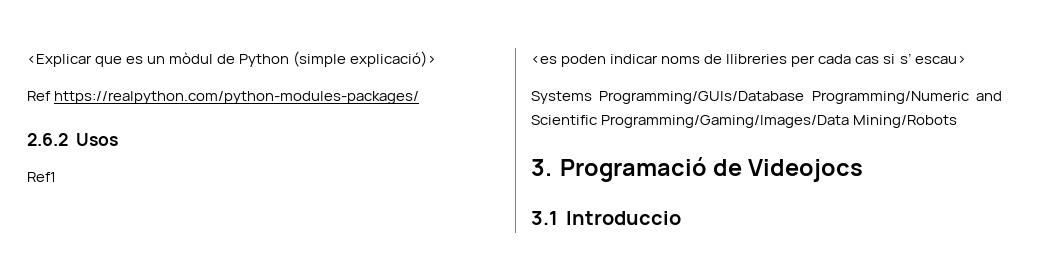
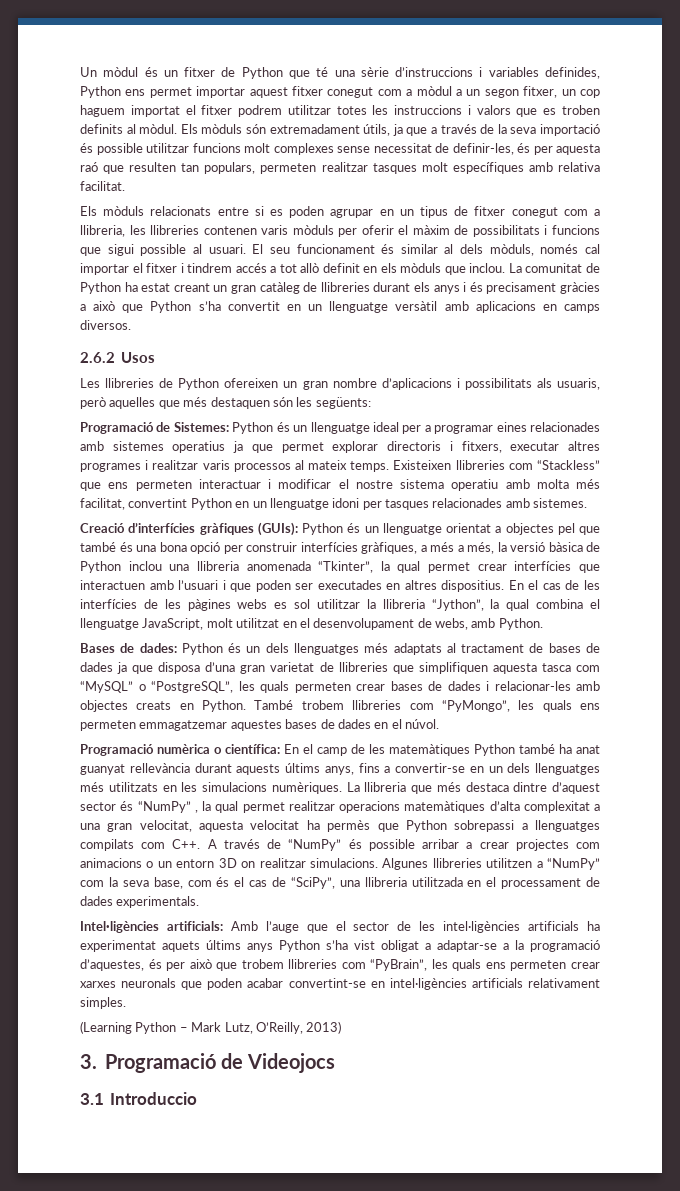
[27,51,437,67] [27,91,420,104] [27,133,118,146] [27,172,56,182] [531,53,966,67] [531,91,1002,104] [531,115,958,128] <Explicar que es un mòdul de Python (simple explicació)> // Ref https://realpython.com/python-modules-packages/ // 2.6.2 Usos // Ref1 // <es poden indicar noms de llibreries per cada cas si s’ escau> // Systems Programming/GUIs/Database Programming/Numeric and Scientific Programming/Gaming/Images/Data Mining/Robots -> [80,67,600,79] [80,86,600,98] [80,105,600,117] [80,124,601,136] [80,143,600,155] [80,162,600,174] [80,181,125,191] [80,206,600,218] [80,225,600,237] [80,244,601,256] [80,263,600,275] [80,282,601,294] [80,301,600,313] [80,320,131,330] [80,352,156,363] [80,378,600,390] [80,397,371,409] [80,422,601,434] [80,441,600,453] [80,460,600,472] [80,479,600,491] [80,498,588,510] [80,522,600,536] [80,542,600,554] [80,561,600,573] [80,580,601,592] [80,599,600,611] [80,618,543,630] [80,643,600,655] [80,662,600,674] [80,681,600,693] [80,700,600,712] [80,719,439,731] [80,744,600,756] [80,763,600,775] [80,782,600,794] [80,801,600,813] [80,820,600,832] [80,839,600,851] [80,858,600,870] [80,877,600,889] [80,896,200,908] [80,921,601,933] [80,940,600,952] [80,959,600,971] [80,978,600,990] [80,997,126,1009] [80,1021,342,1034] Un mòdul és un fitxer de Python que té una sèrie d’instruccions i variables definides, Python ens permet importar aquest fitxer conegut com a mòdul a un segon fitxer, un cop haguem importat el fitxer podrem utilitzar totes les instruccions i valors que es troben definits al mòdul. Els mòduls són extremadament útils, ja que a través de la seva importació és possible utilitzar funcions molt complexes sense necessitat de definir-les, és per aquesta raó que resulten tan populars, permeten realitzar tasques molt específiques amb relativa facilitat. // Els mòduls relacionats entre si es poden agrupar en un tipus de fitxer conegut com a llibreria, les llibreries contenen varis mòduls per oferir el màxim de possibilitats i funcions que sigui possible al usuari. El seu funcionament és similar al dels mòduls, només cal importar el fitxer i tindrem accés a tot allò definit en els mòduls que inclou. La comunitat de Python ha estat creant un gran catàleg de llibreries durant els anys i és precisament gràcies a això que Python s’ha convertit en un llenguatge versàtil amb aplicacions en camps diversos. // 2.6.2 Usos // Les llibreries de Python ofereixen un gran nombre d’aplicacions i possibilitats als usuaris, però aquelles que més destaquen són les següents: // Programació de Sistemes: Python és un llenguatge ideal per a programar eines relacionades amb sistemes operatius ja que permet explorar directoris i fitxers, executar altres programes i realitzar varis processos al mateix temps. Existeixen llibreries com “Stackless” que ens permeten interactuar i modificar el nostre sistema operatiu amb molta més facilitat, convertint Python en un llenguatge idoni per tasques relacionades amb sistemes. // Creació d’interfícies gràfiques (GUIs): Python és un llenguatge orientat a objectes pel que també és una bona opció per construir interfícies gràfiques, a més a més, la versió bàsica de Python inclou una llibreria anomenada “Tkinter”, la qual permet crear interfícies que interactuen amb l’usuari i que poden ser executades en altres dispositius. En el cas de les interfícies de les pàgines webs es sol utilitzar la llibreria “Jython”, la qual combina el llenguatge JavaScript, molt utilitzat en el desenvolupament de webs, amb Python. // Bases de dades: Python és un dels llenguatges més adaptats al tractament de bases de dades ja que disposa d’una gran varietat de llibreries que simplifiquen aquesta tasca com “MySQL” o “PostgreSQL”, les quals permeten crear bases de dades i relacionar-les amb objectes creats en Python. També trobem llibreries com “PyMongo”, les quals ens permeten emmagatzemar aquestes bases de dades en el núvol. // Programació numèrica o científica: En el camp de les matemàtiques Python també ha anat guanyat rellevància durant aquests últims anys, fins a convertir-se en un dels llenguatges més utilitzats en les simulacions numèriques. La llibreria que més destaca dintre d’aquest sector és “NumPy” , la qual permet realitzar operacions matemàtiques d’alta complexitat a una gran velocitat, aquesta velocitat ha permès que Python sobrepassi a llenguatges compilats com C++. A través de “NumPy” és possible arribar a crear projectes com animacions o un entorn 3D on realitzar simulacions. Algunes llibreries utilitzen a “NumPy” com la seva base, com és el cas de “SciPy”, una llibreria utilitzada en el processament de dades experimentals. // Intel·ligències artificials: Amb l’auge que el sector de les intel·ligències artificials ha experimentat aquets últims anys Python s’ha vist obligat a adaptar-se a la programació d’aquestes, és per això que trobem llibreries com “PyBrain”, les quals ens permeten crear xarxes neuronals que poden acabar convertint-se en intel·ligències artificials relativament simples. // (Learning Python – Mark Lutz, O’Reilly, 2013)

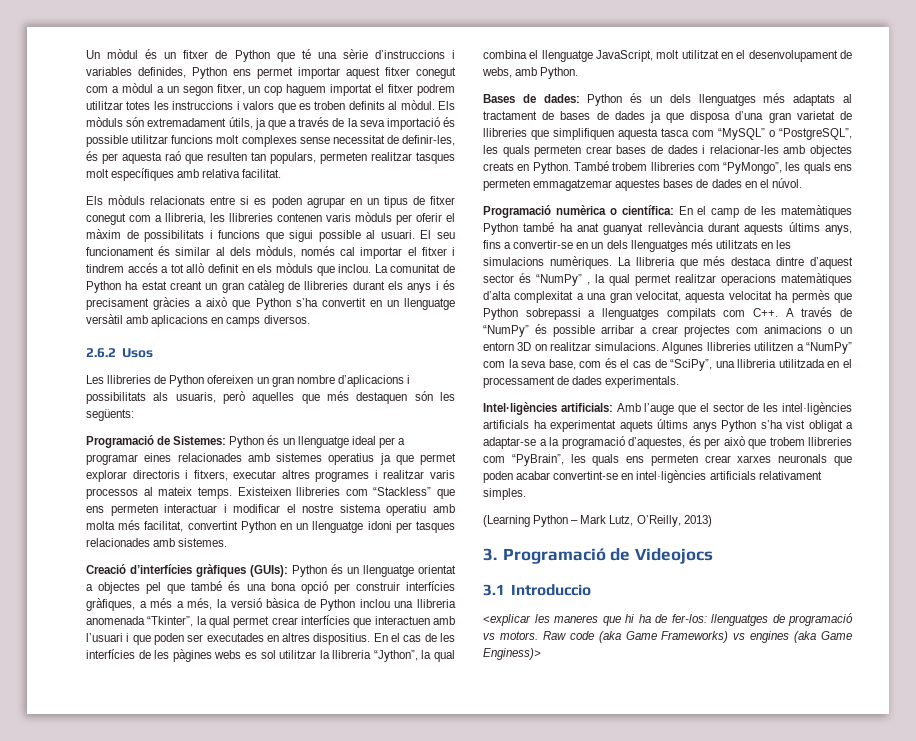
(198, 1098) none -> [483,613,853,626] [483,631,852,643] [483,648,541,660] // <explicar les maneres que hi ha de fer-los: llenguatges de programació vs motors. Raw code (aka Game Frameworks) vs engines (aka Game Enginess)>

